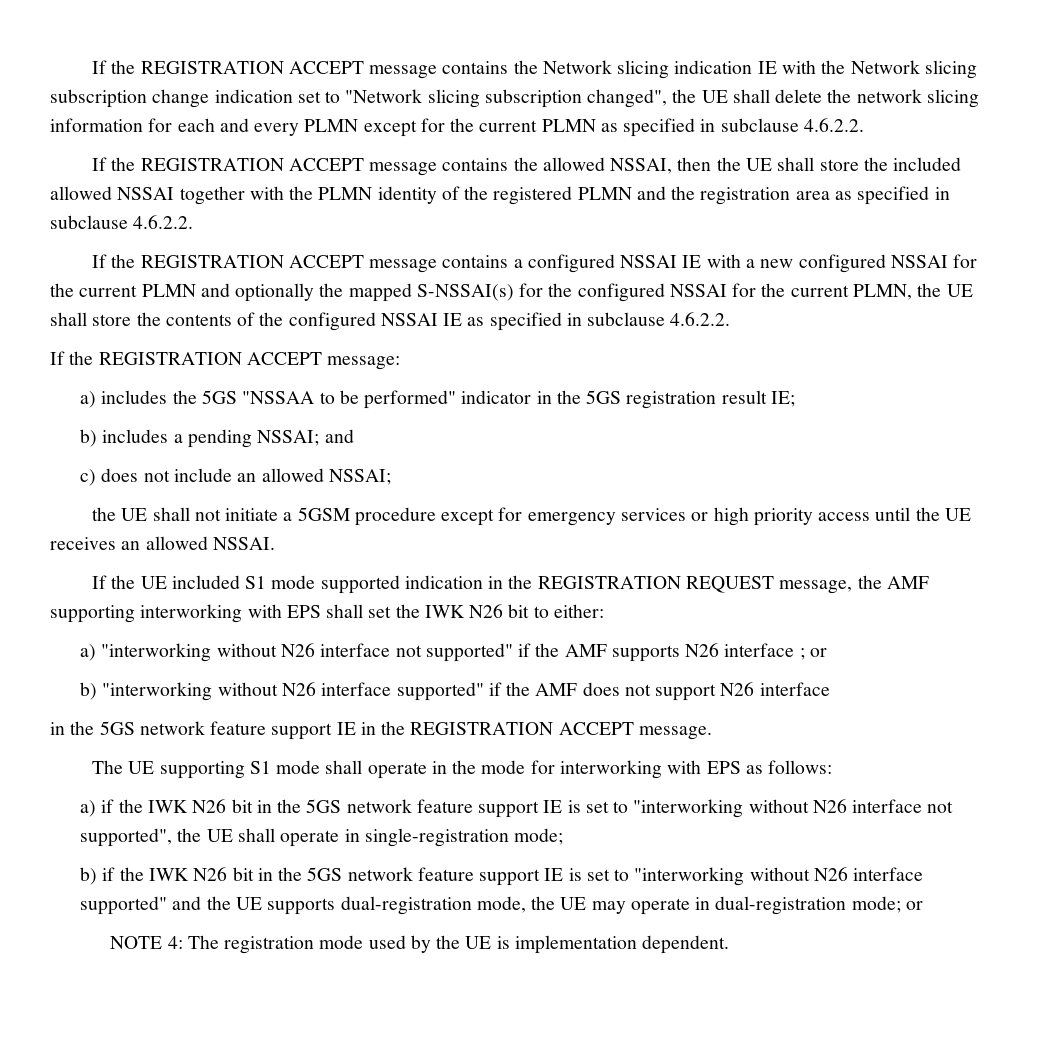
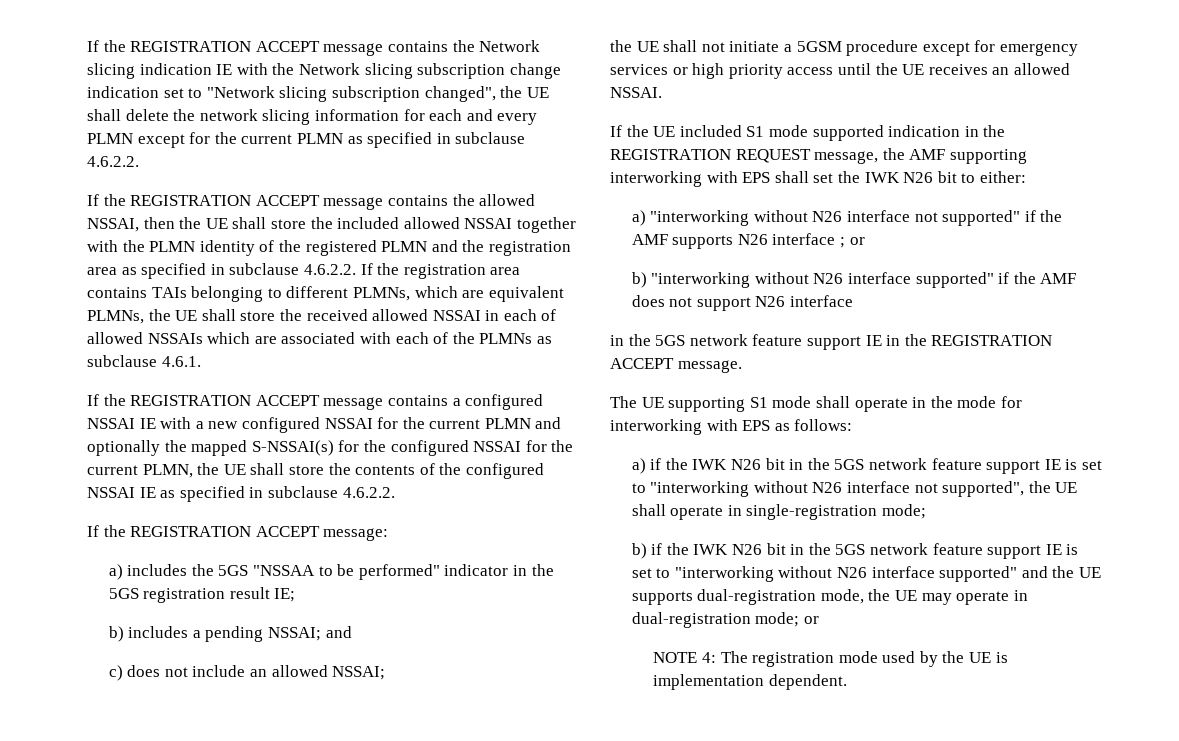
(194, 222) none -> [360,263,521,279] [87,286,564,302] [87,309,557,324] [87,332,552,344] [87,355,201,367] If the registration area contains TAIs belonging to different PLMNs, which are equivalent PLMNs, the UE shall store the received allowed NSSAI in each of allowed NSSAIs which are associated with each of the PLMNs as subclause 4.6.1.

